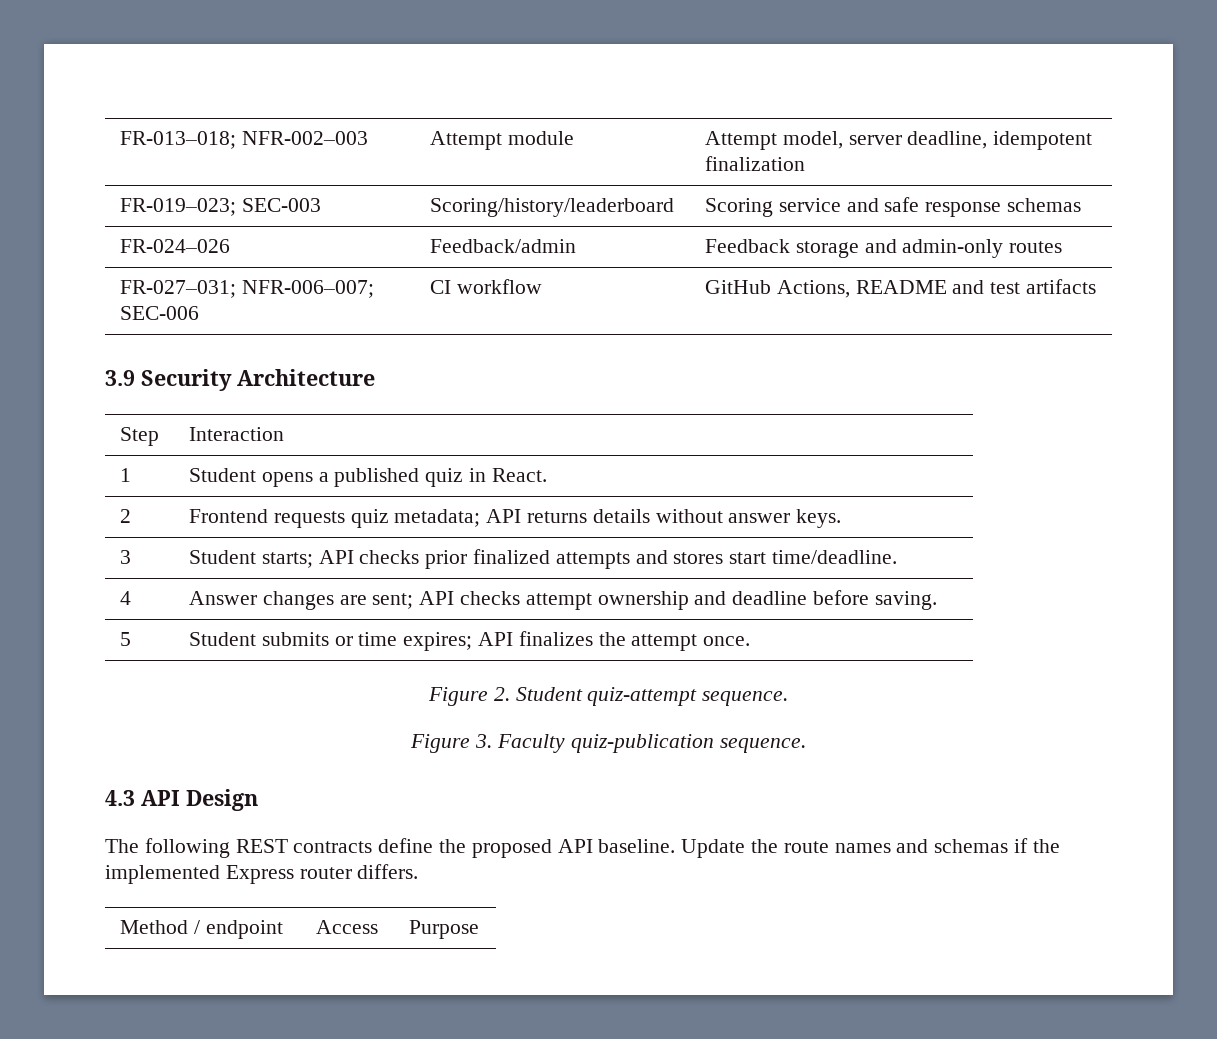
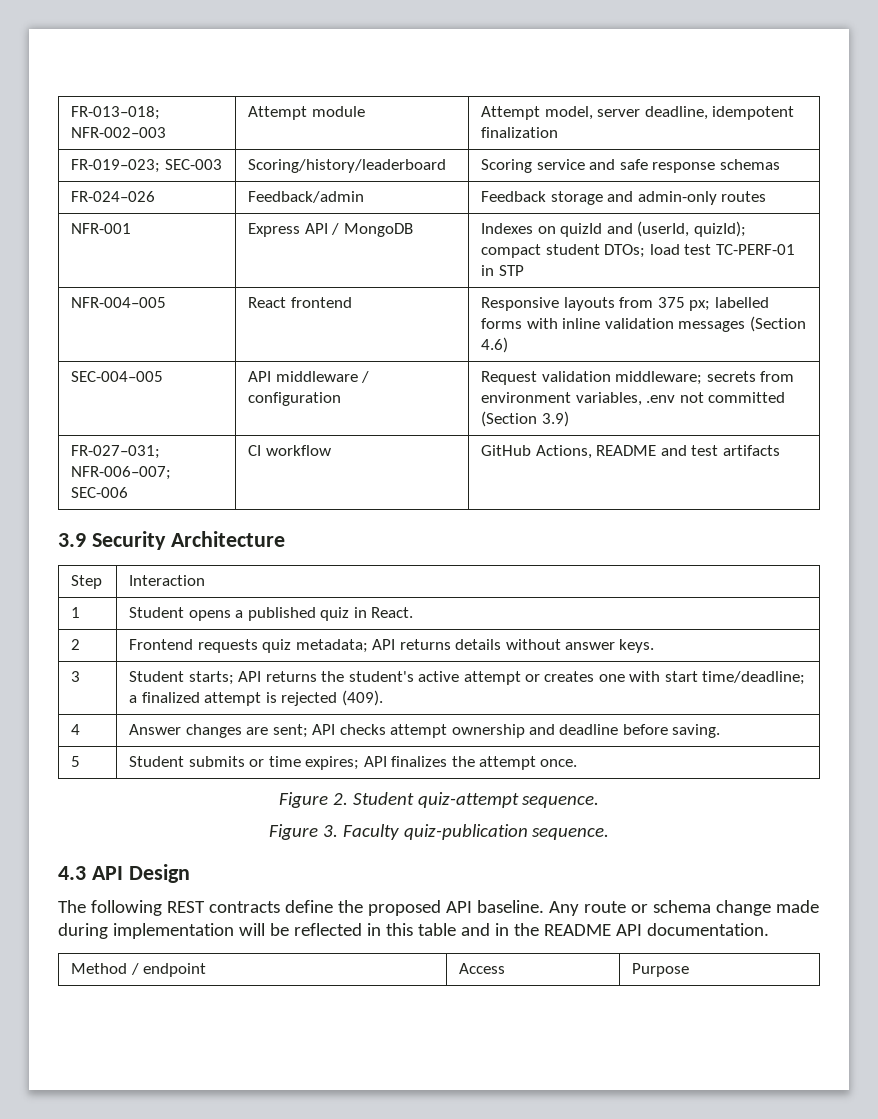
(1063, 247) none -> [71,223,132,234] [248,223,413,237] [481,221,746,237] [481,244,795,258] [481,265,524,276] [71,297,167,308] [248,297,352,308] [481,297,769,311] [481,316,806,332] [481,337,509,353] [71,371,164,382] [248,371,370,383] [248,392,342,406] [481,371,795,385] [481,392,786,406] [481,411,569,427] // NFR-001 | Express API / MongoDB | Indexes on quizId and (userId, quizId); compact student DTOs; load test TC-PERF-01 in STP // NFR-004–005 | React frontend | Responsive layouts from 375 px; labelled forms with inline validation messages (Section 4.6) // SEC-004–005 | API middleware / configuration | Request validation middleware; secrets from environment variables, .env not committed (Section 3.9)
[359,549,897,569] checks prior finalized attempts and stores start time/deadline. -> [265,671,806,685] [129,690,383,706] returns the student's active attempt or creates one with start time/deadline; a finalized attempt is rejected (409).
[681,838,1060,858] [105,864,419,884] Update the route names and schemas if the implemented Express router differs. -> [548,900,819,916] [58,923,769,939] Any route or schema change made during implementation will be reflected in this table and in the README API documentation.

